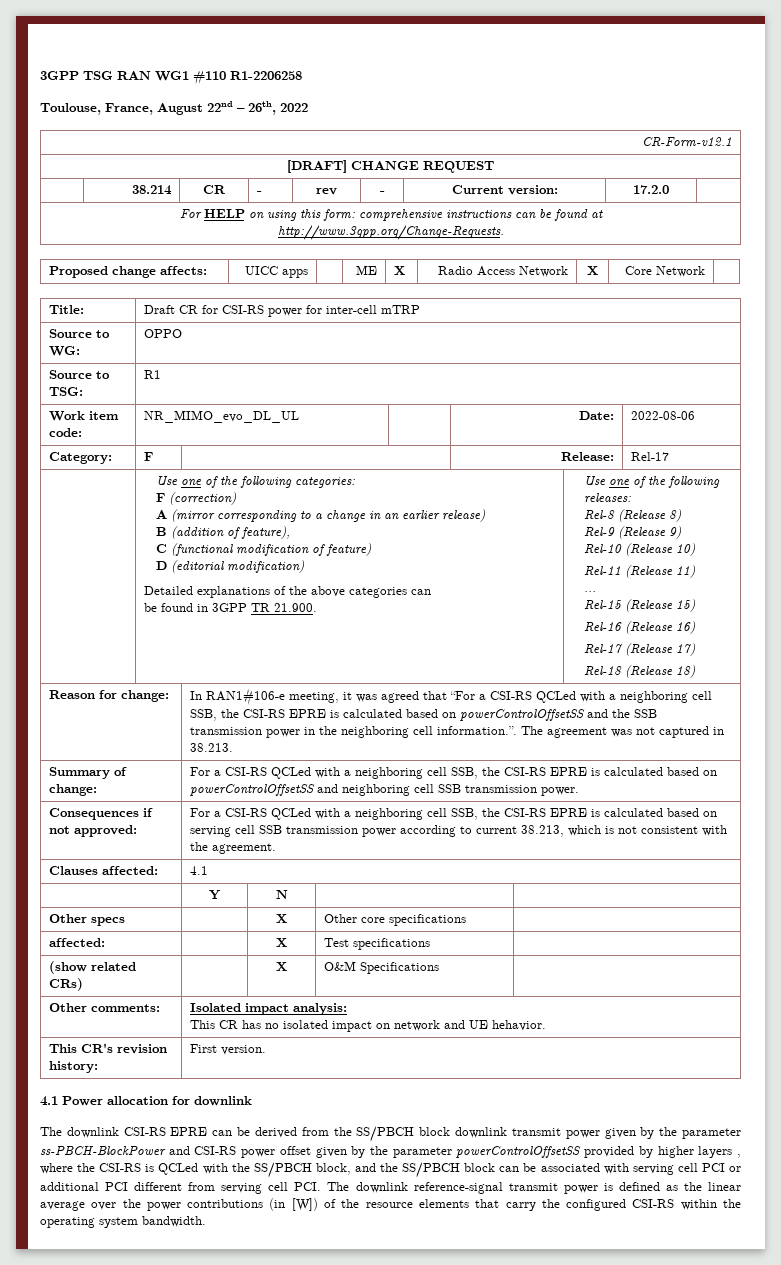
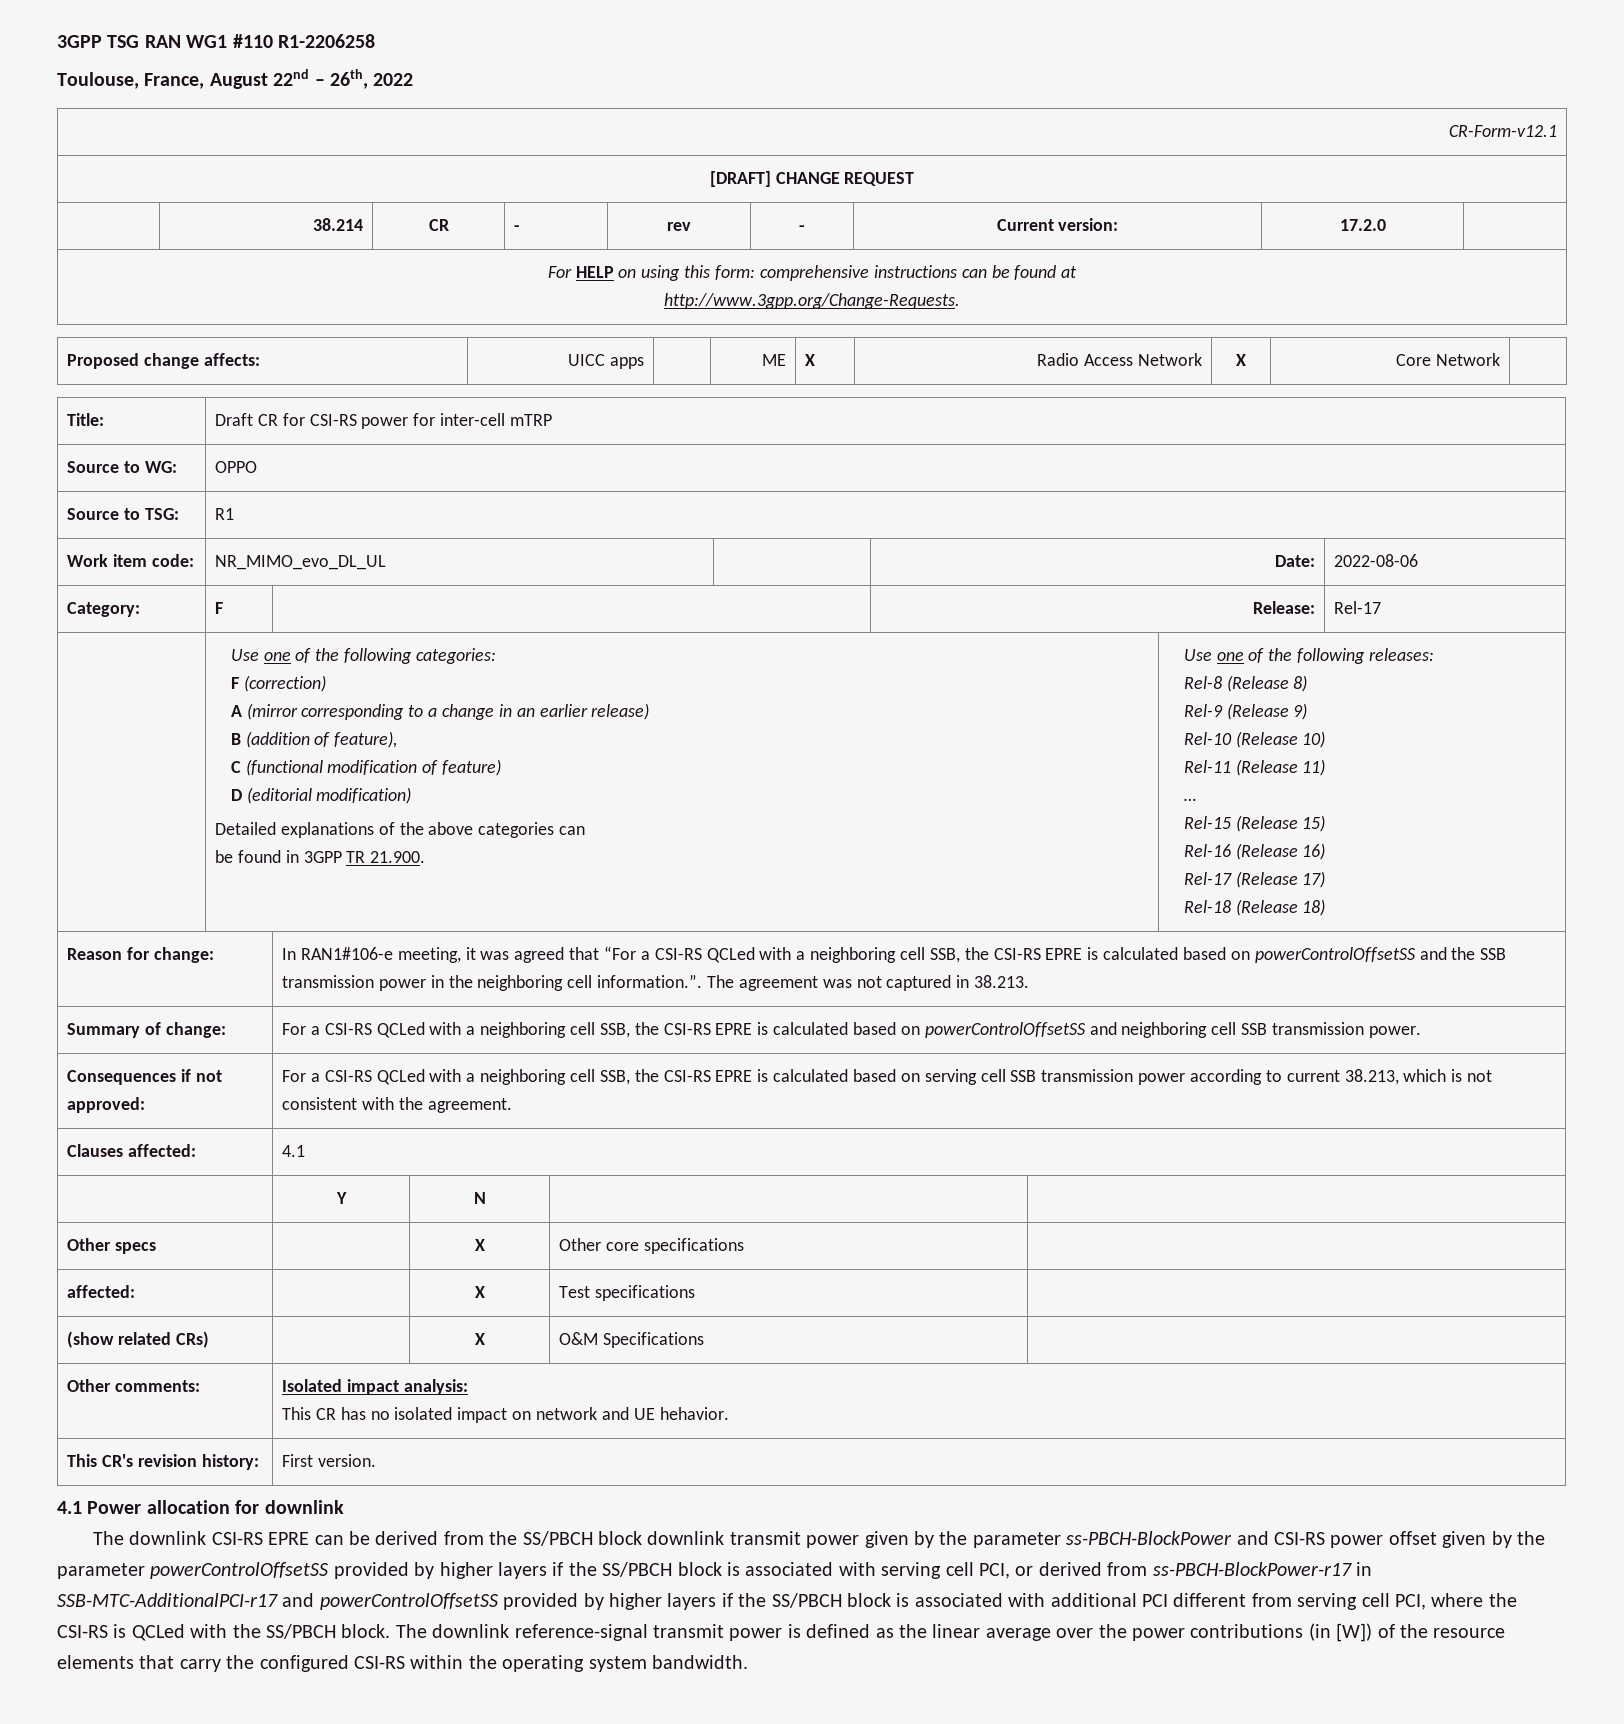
[736,1154,741,1158] , -> [552,1562,1372,1579] [57,1593,1427,1610] if the SS/PBCH block is associated with serving cell PCI, or derived from ss-PBCH-BlockPower-r17 in SSB-MTC-AdditionalPCI-r17 and powerControlOffsetSS provided by higher layers if the SS/PBCH block is associated with additional PCI different from serving cell PCI,
[315,1162,742,1178] [40,1182,322,1194] block, and the SS/PBCH block can be associated with serving cell PCI or additional PCI different from serving cell PCI. -> [341,1624,391,1638] block.

